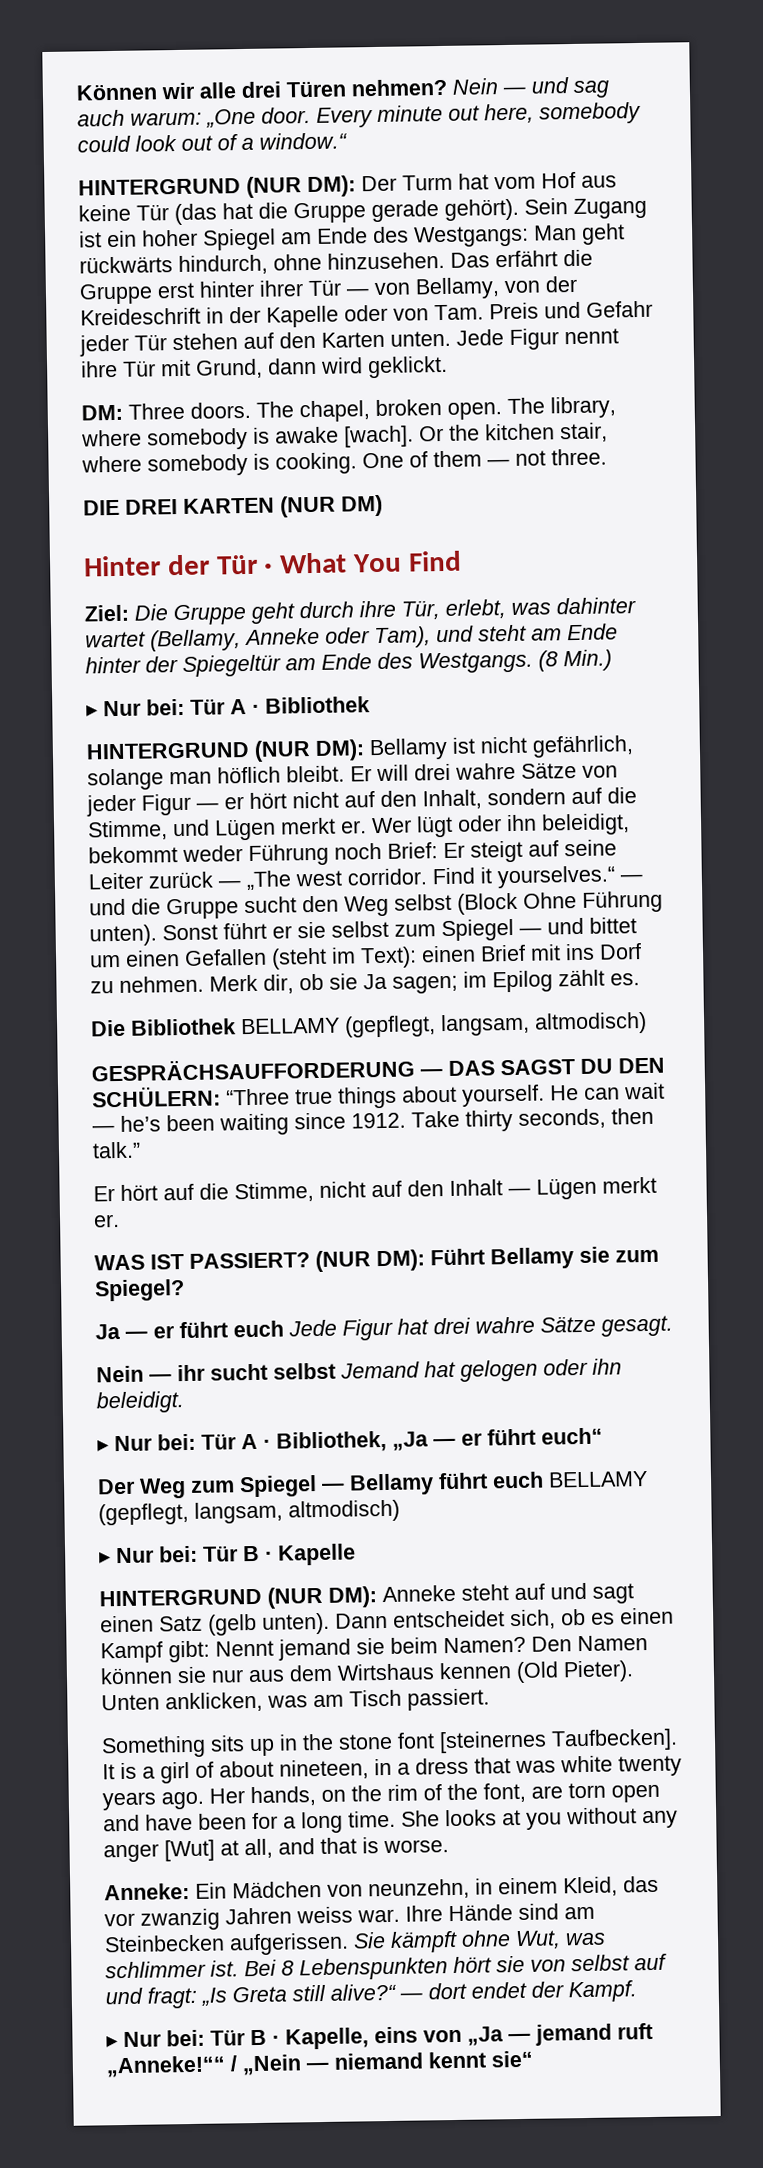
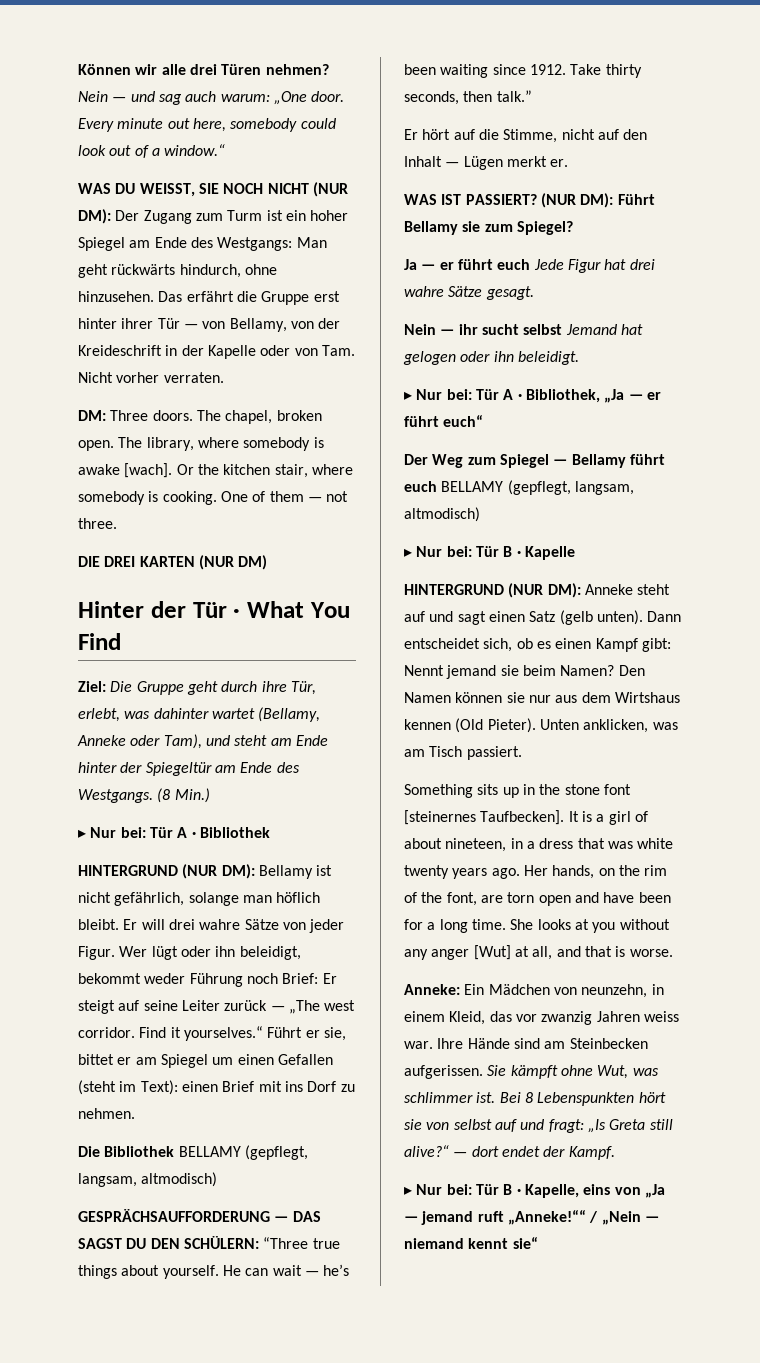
[78,171,617,198] [78,197,647,226] HINTERGRUND (NUR DM): Der Turm hat vom Hof aus keine Tür (das hat die Gruppe gerade gehört). Sein Zugang -> [78,182,348,197] [78,209,263,224] WAS DU WEISST, SIE NOCH NICHT (NUR DM): Der Zugang zum Turm
[489,300,653,320] [79,328,619,357] [80,355,448,379] Preis und Gefahr jeder Tür stehen auf den Karten unten. Jede Figur nennt ihre Tür mit Grund, dann wird geklickt. -> [78,372,224,383] Nicht vorher verraten.
[141,787,637,816] [87,817,367,841] Figur — er hört nicht auf den Inhalt, sondern auf die Stimme, und Lügen merkt er. -> [78,946,115,960] Figur.
[620,874,643,882] [89,890,663,920] [89,917,637,947] — und die Gruppe sucht den Weg selbst (Block Ohne Führung unten). Sonst führt er sie selbst zum Spiegel — und bittet -> [267,1027,346,1041] [78,1054,208,1068] Führt er sie, bittet er am Spiegel
[209,969,640,994] Merk dir, ob sie Ja sagen; im Epilog zählt es. -> (135, 1113) none

